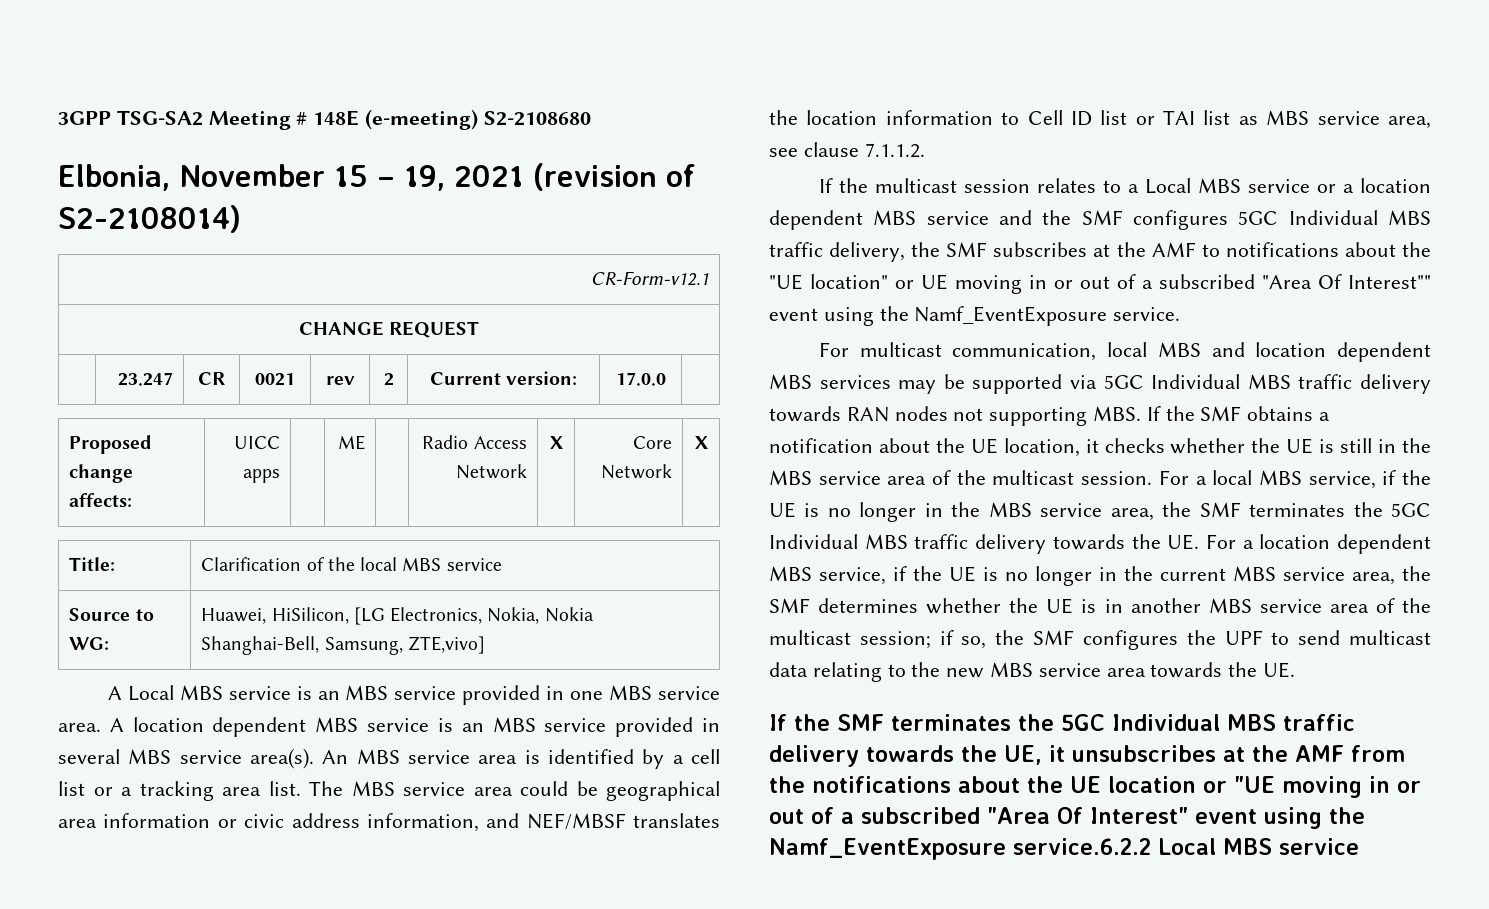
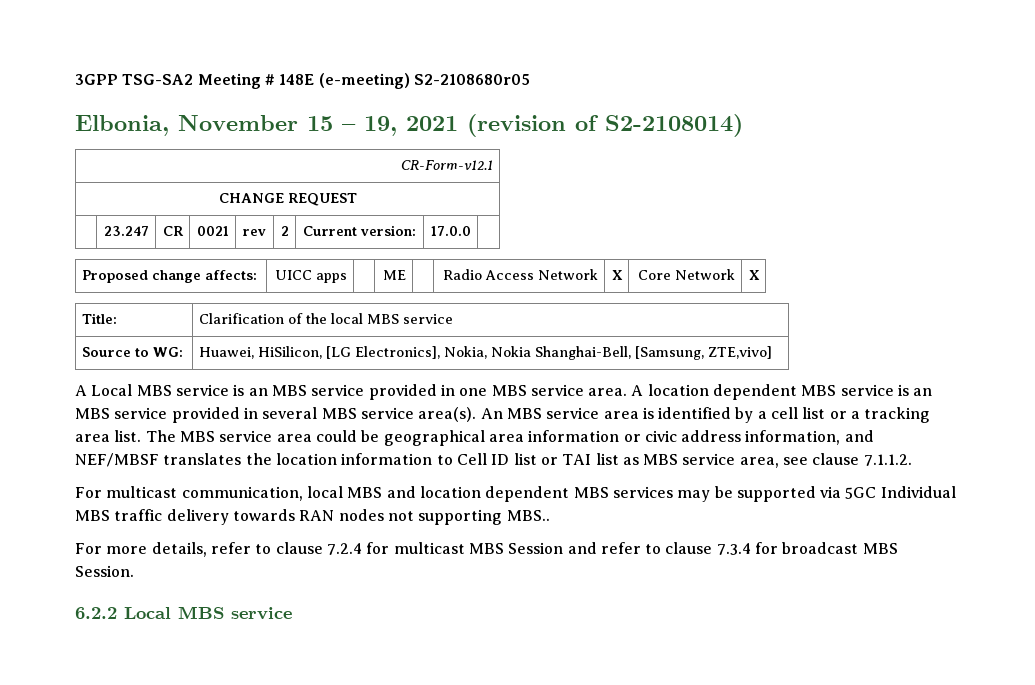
[483,111,591,126] S2-2108680 -> [413,74,530,85] S2-2108680r05
[390,607,483,624] Electronics, -> [354,346,440,359] Electronics],
[324,637,403,655] Samsung, -> [634,346,704,360] [Samsung,
[818,178,1431,194] [769,210,1431,230] [769,242,1431,262] [769,274,1431,294] [769,306,1181,326] // If the multicast session relates to a Local MBS service or a location dependent MBS service and the SMF configures 5GC Individual MBS traffic delivery, the SMF subscribes at the AMF to notifications about the "UE location" or UE moving in or out of a subscribed "Area Of Interest"" event using the Namf_EventExposure service. -> (912, 460) none
[1093,406,1331,421] [769,438,1431,457] [769,470,1431,489] [769,502,1431,522] [769,534,1431,554] [769,566,1431,586] [769,598,1431,614] [769,630,1431,650] [769,662,1296,682] [769,714,1355,731] [769,745,1405,767] [769,776,1421,798] [769,807,1365,829] [769,838,1151,860] MBS. If the SMF obtains a notification about the UE location, it checks whether the UE is still in the MBS service area of the multicast session. For a local MBS service, if the UE is no longer in the MBS service area, the SMF terminates the 5GC Individual MBS traffic delivery towards the UE. For a location dependent MBS service, if the UE is no longer in the current MBS service area, the SMF determines whether the UE is in another MBS service area of the multicast session; if so, the SMF configures the UPF to send multicast data relating to the new MBS service area towards the UE. // If the SMF terminates the 5GC Individual MBS traffic delivery towards the UE, it unsubscribes at the AMF from the notifications about the UE location or "UE moving in or out of a subscribed "Area Of Interest" event using the Namf_EventExposure service.6.2.2 -> [506,510,550,521] [75,542,898,557] [75,565,134,577] [75,607,117,619] MBS.. // For more details, refer to clause 7.2.4 for multicast MBS Session and refer to clause 7.3.4 for broadcast MBS Session. // 6.2.2

